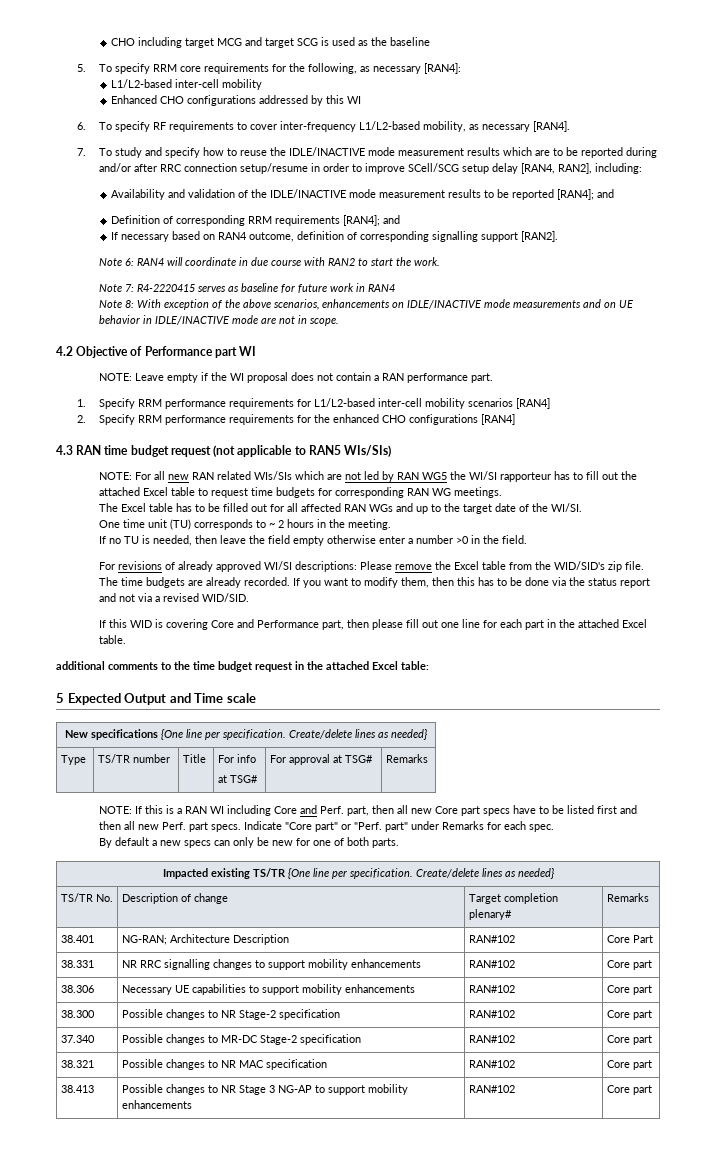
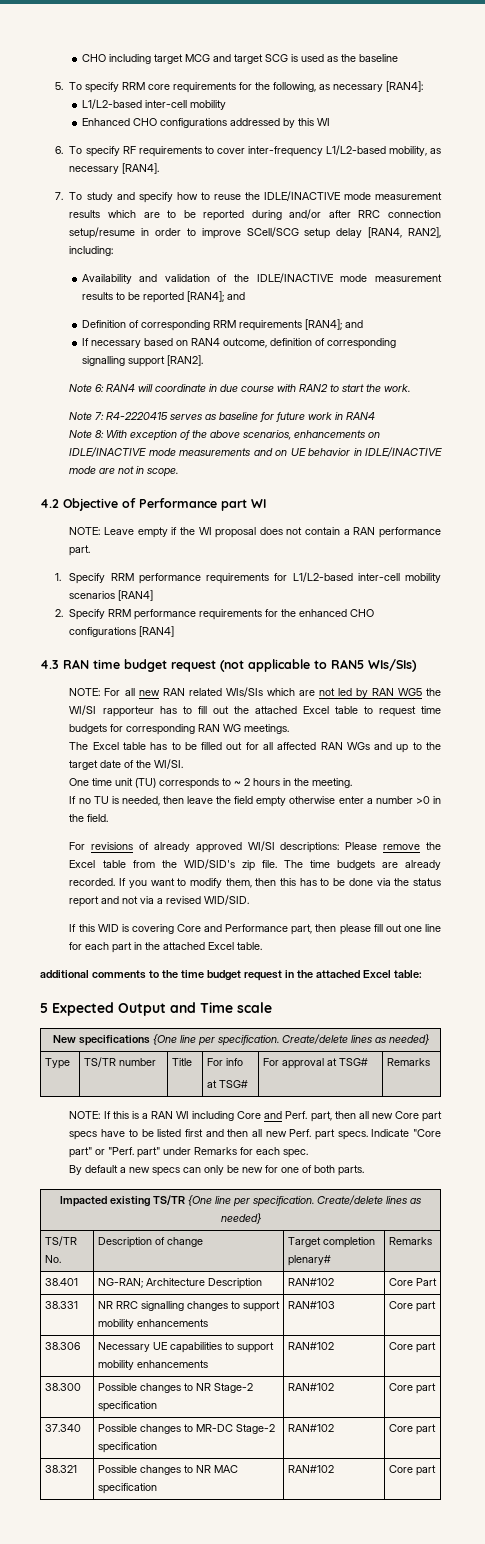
[468,960,515,968] RAN#102 -> [287,1301,335,1309] RAN#103
[60,1085,94,1093] [121,1084,408,1095] [121,1100,192,1109] [468,1085,515,1093] [606,1085,652,1095] // 38.413 | Possible changes to NR Stage 3 NG-AP to support mobility enhancements | RAN#102 | Core part -> (436, 1470) none

